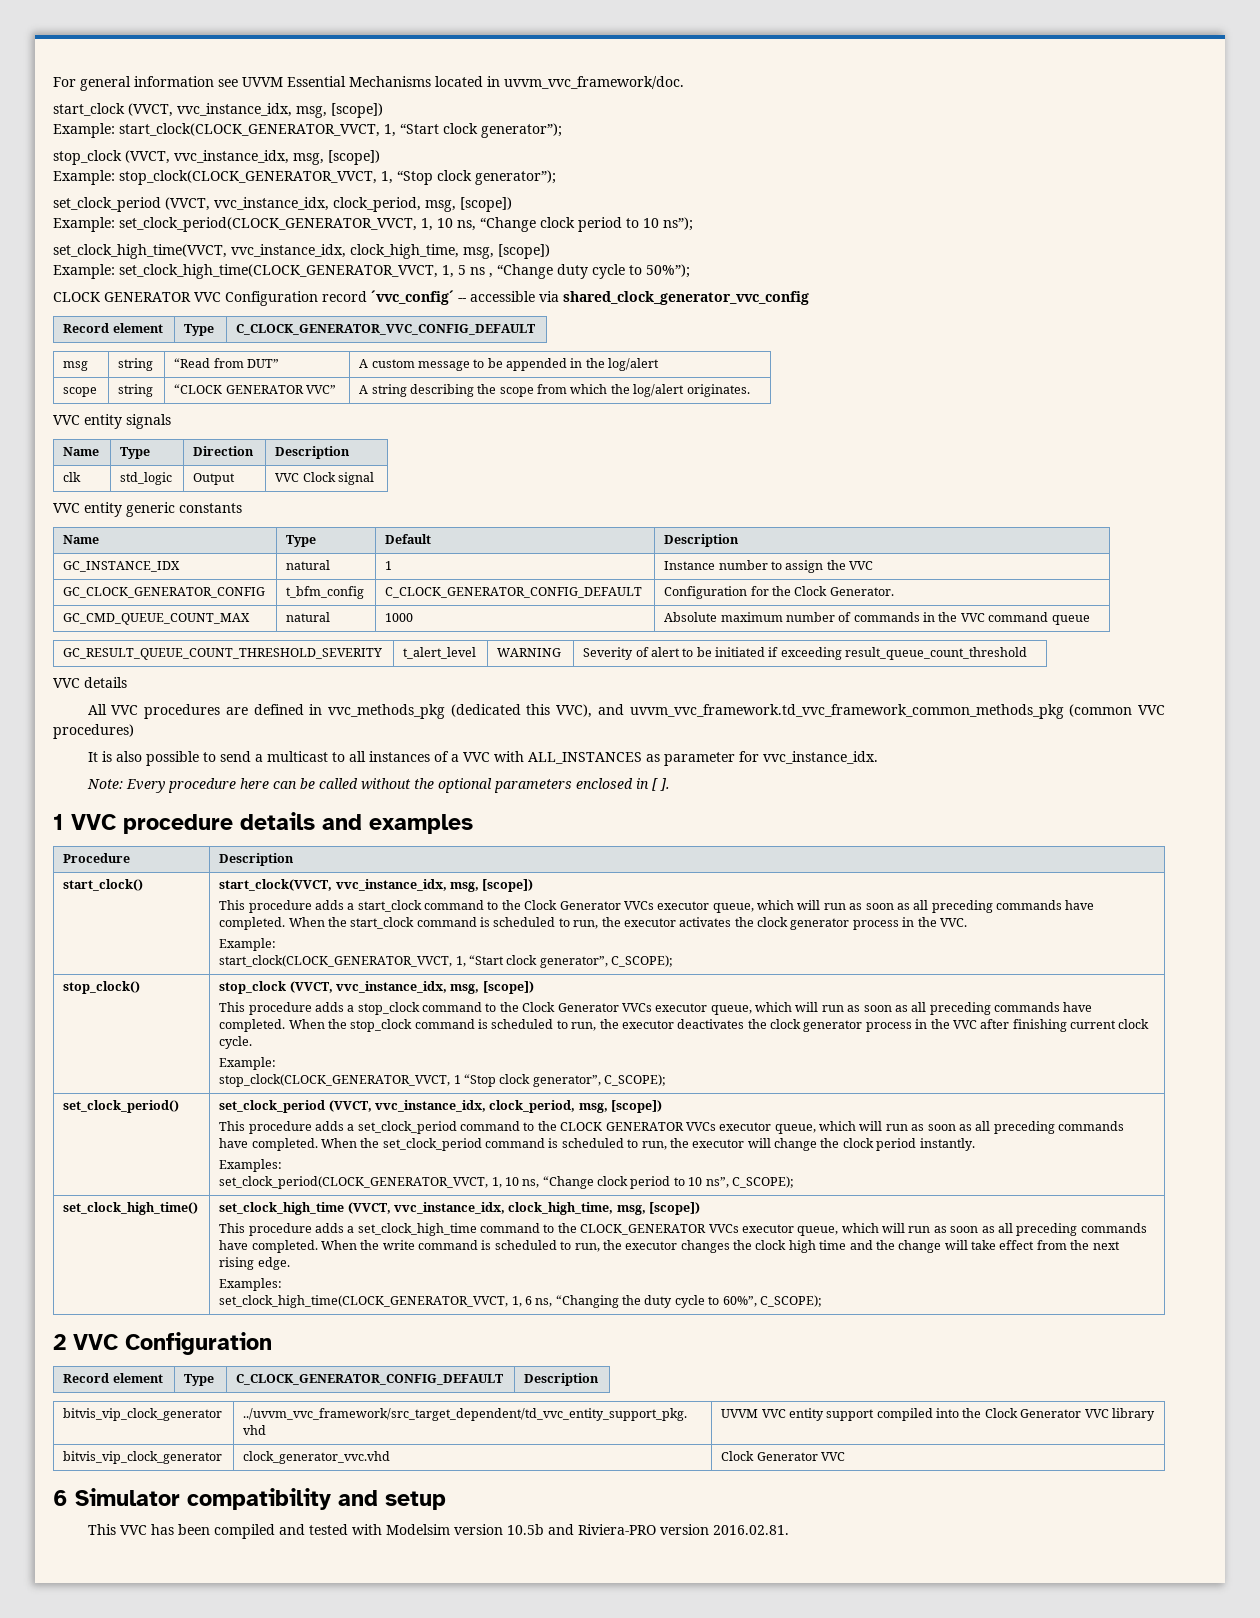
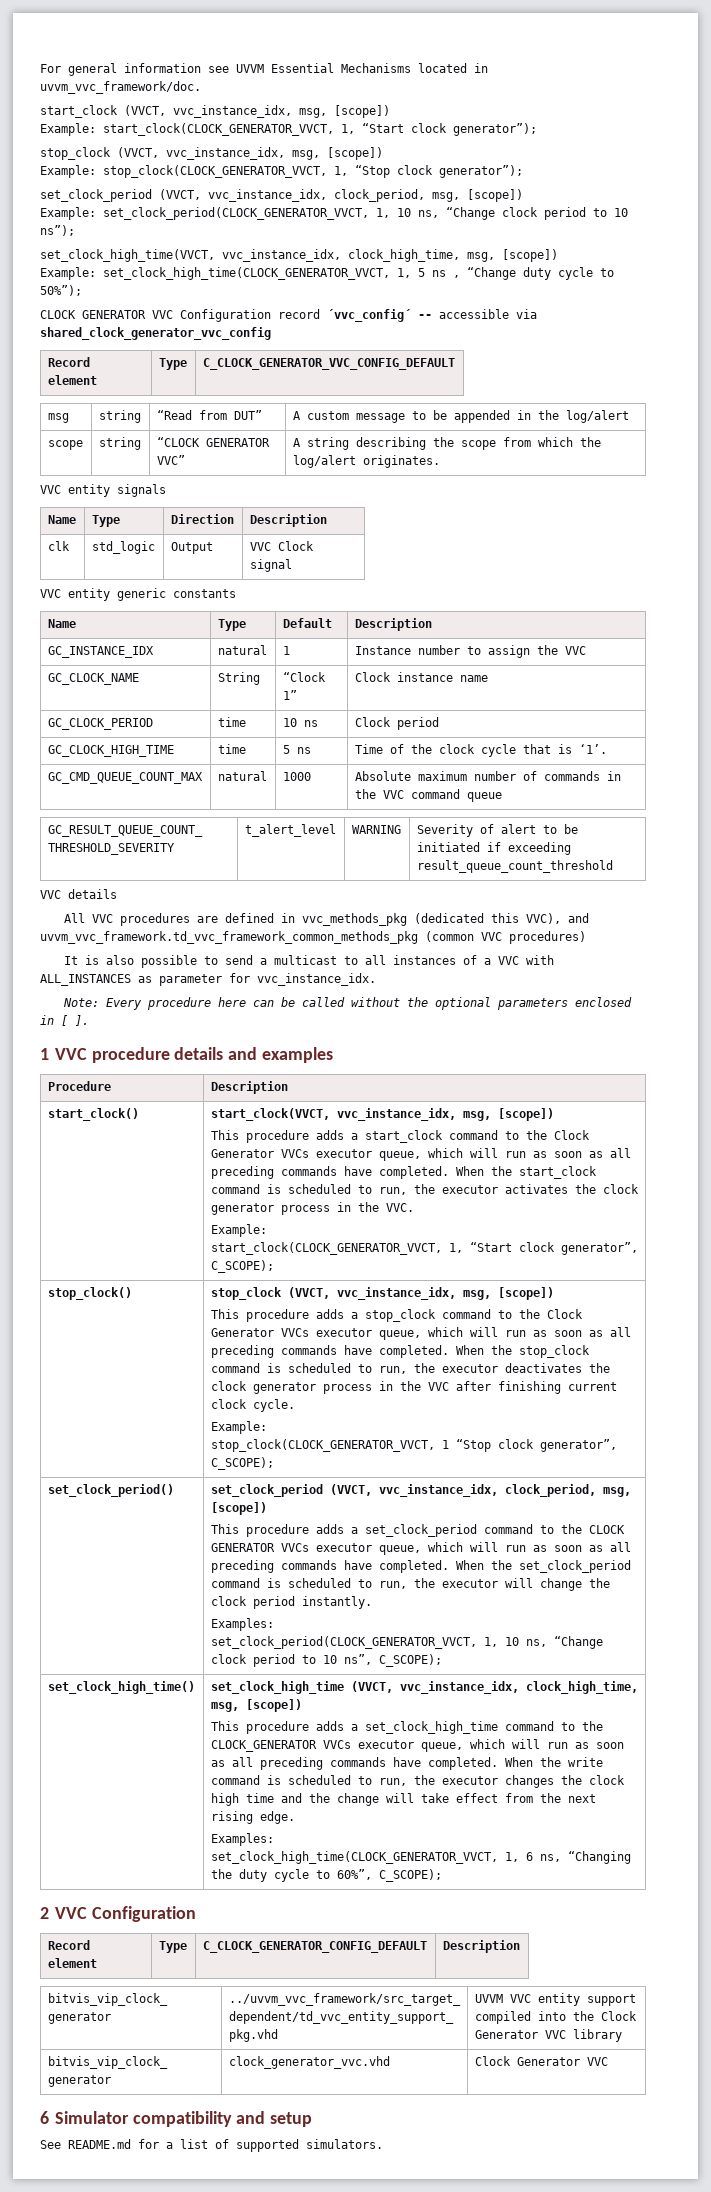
[63,587,266,598] [286,586,365,599] [385,587,643,598] [664,586,894,599] GC_CLOCK_GENERATOR_CONFIG | t_bfm_config | C_CLOCK_GENERATOR_CONFIG_DEFAULT | Configuration for the Clock Generator. -> [47,673,139,685] [217,672,260,685] [282,672,326,682] [282,690,297,700] [354,672,488,682] [47,718,153,730] [217,717,246,727] [282,718,318,727] [354,717,439,730] [47,745,174,757] [217,744,246,754] [282,745,311,754] [354,744,607,757] GC_CLOCK_NAME | String | “Clock 1” | Clock instance name // GC_CLOCK_PERIOD | time | 10 ns | Clock period // GC_CLOCK_HIGH_TIME | time | 5 ns | Time of the clock cycle that is ‘1’.
[87,1524,789,1539] This VVC has been compiled and tested with Modelsim version 10.5b and Riviera-PRO version 2016.02.81. -> [40,2139,383,2152] See README.md for a list of supported simulators.

